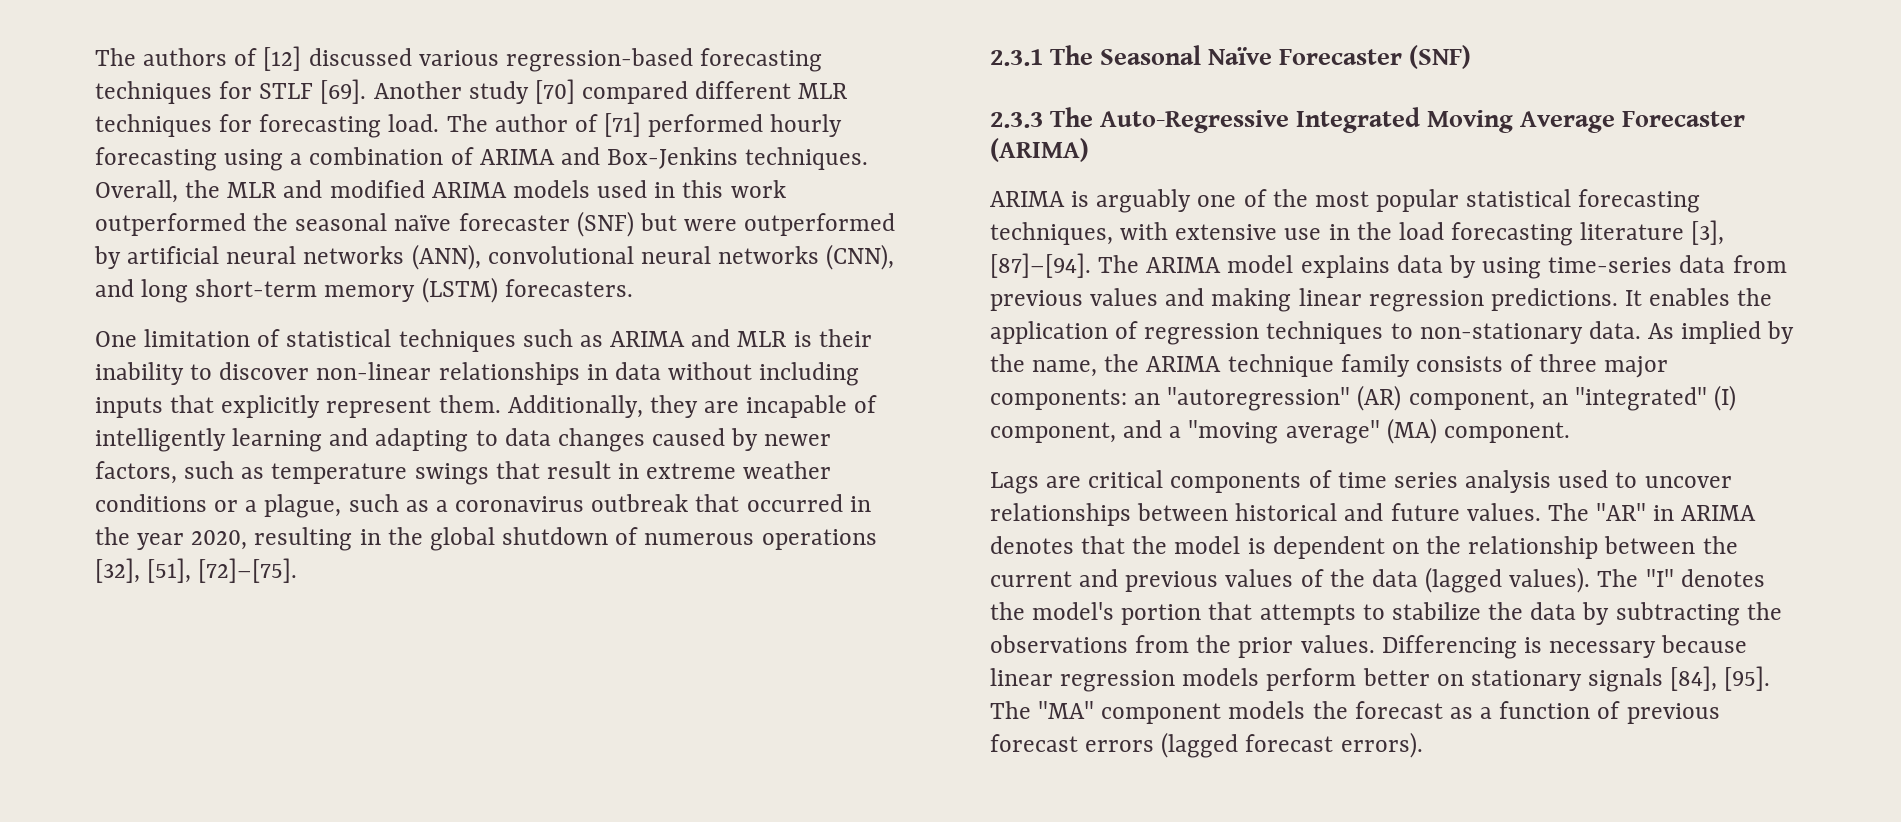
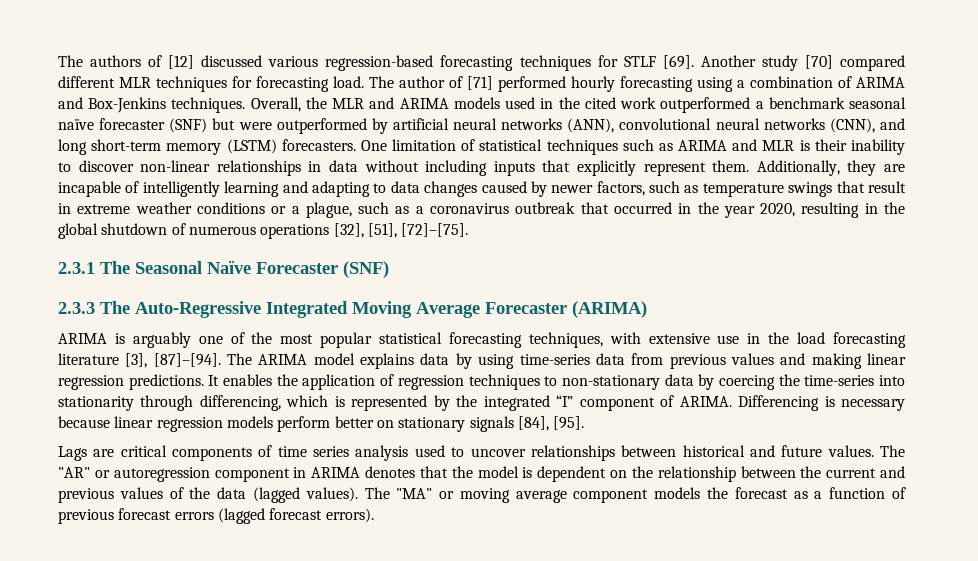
[329,180,425,198] modified -> (395, 103) none
[682,180,786,198] [95,213,289,236] this work outperformed the -> [558,97,845,113] the cited work outperformed a benchmark
(633, 288) // -> (356, 145) none
[1588,321,1795,344] [990,354,1669,378] [990,385,1737,411] [990,418,1570,444] data. As implied by the name, the ARIMA technique family consists of three major components: an "autoregression" (AR) component, an "integrated" (I) component, and a "moving average" (MA) component. -> [664,374,905,390] [58,395,906,411] [58,416,585,432] data by coercing the time-series into stationarity through differencing, which is represented by the integrated “I” component of ARIMA. Differencing is necessary because linear regression models perform better on stationary signals [84], [95].
(1647, 512) none -> [94,467,290,482] or autoregression component
[1645,569,1765,587] [990,602,1782,626] [990,635,1748,659] [990,666,1771,692] [990,701,1095,719] "I" denotes the model's portion that attempts to stabilize the data by subtracting the observations from the prior values. Differencing is necessary because linear regression models perform better on stationary signals [84], [95]. The "MA" -> [396,488,567,503] "MA" or moving average

